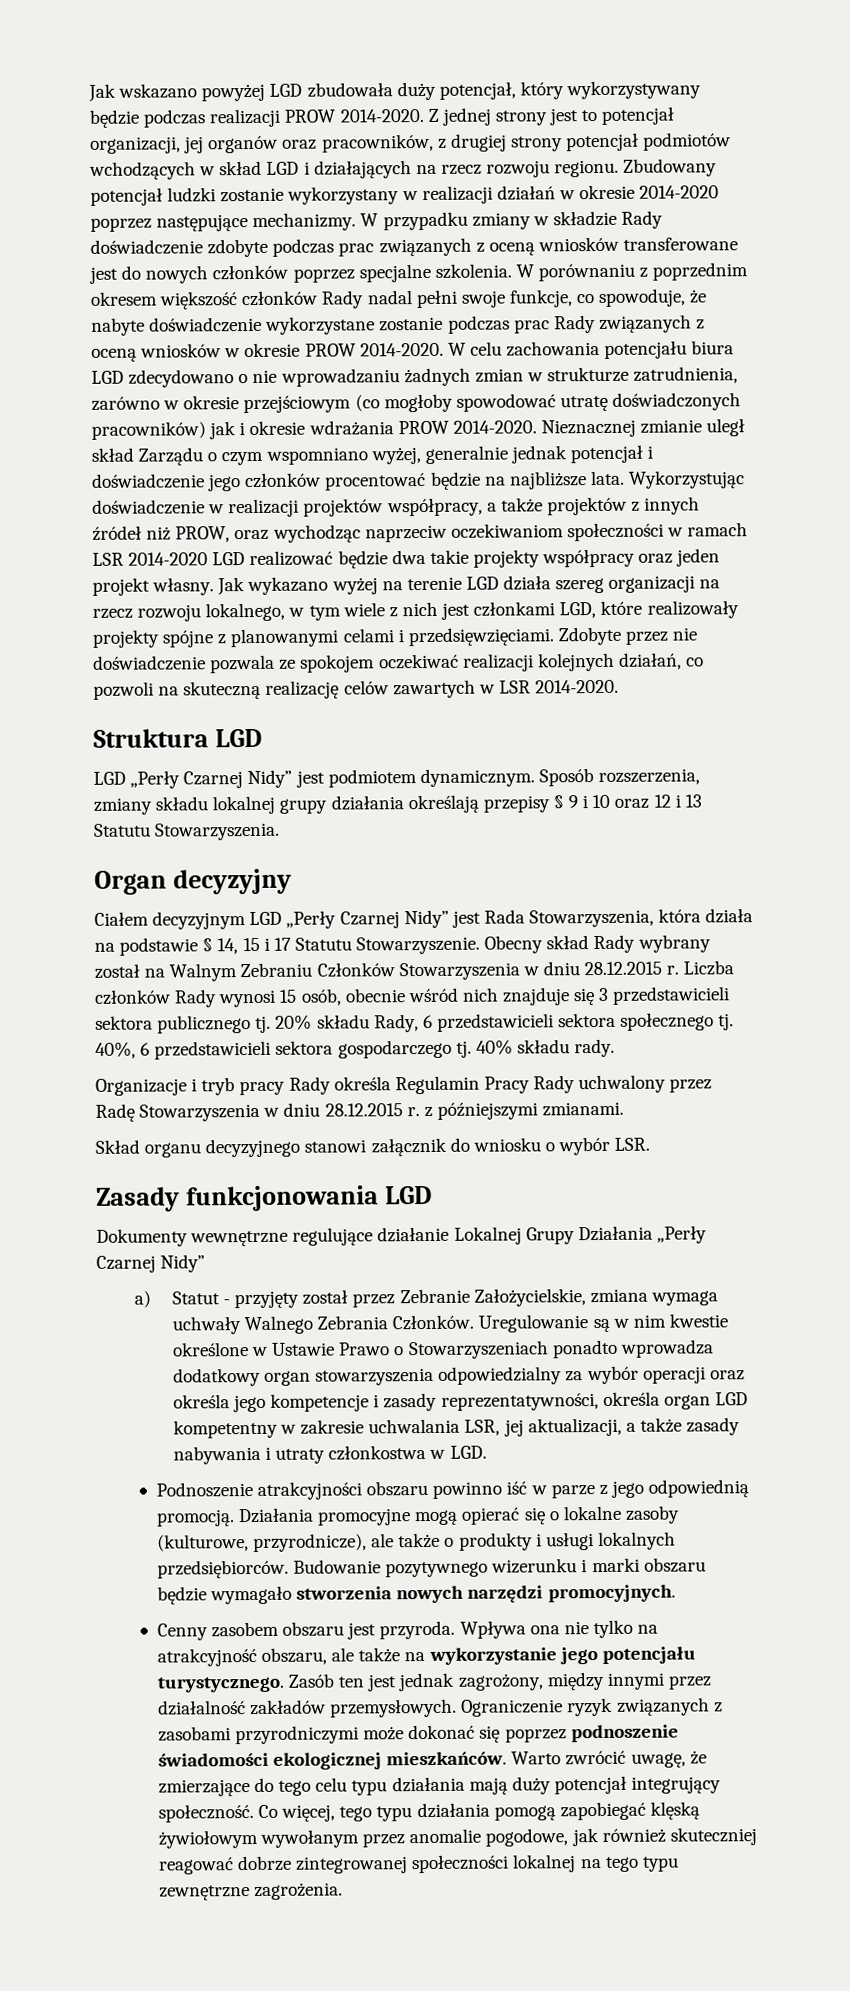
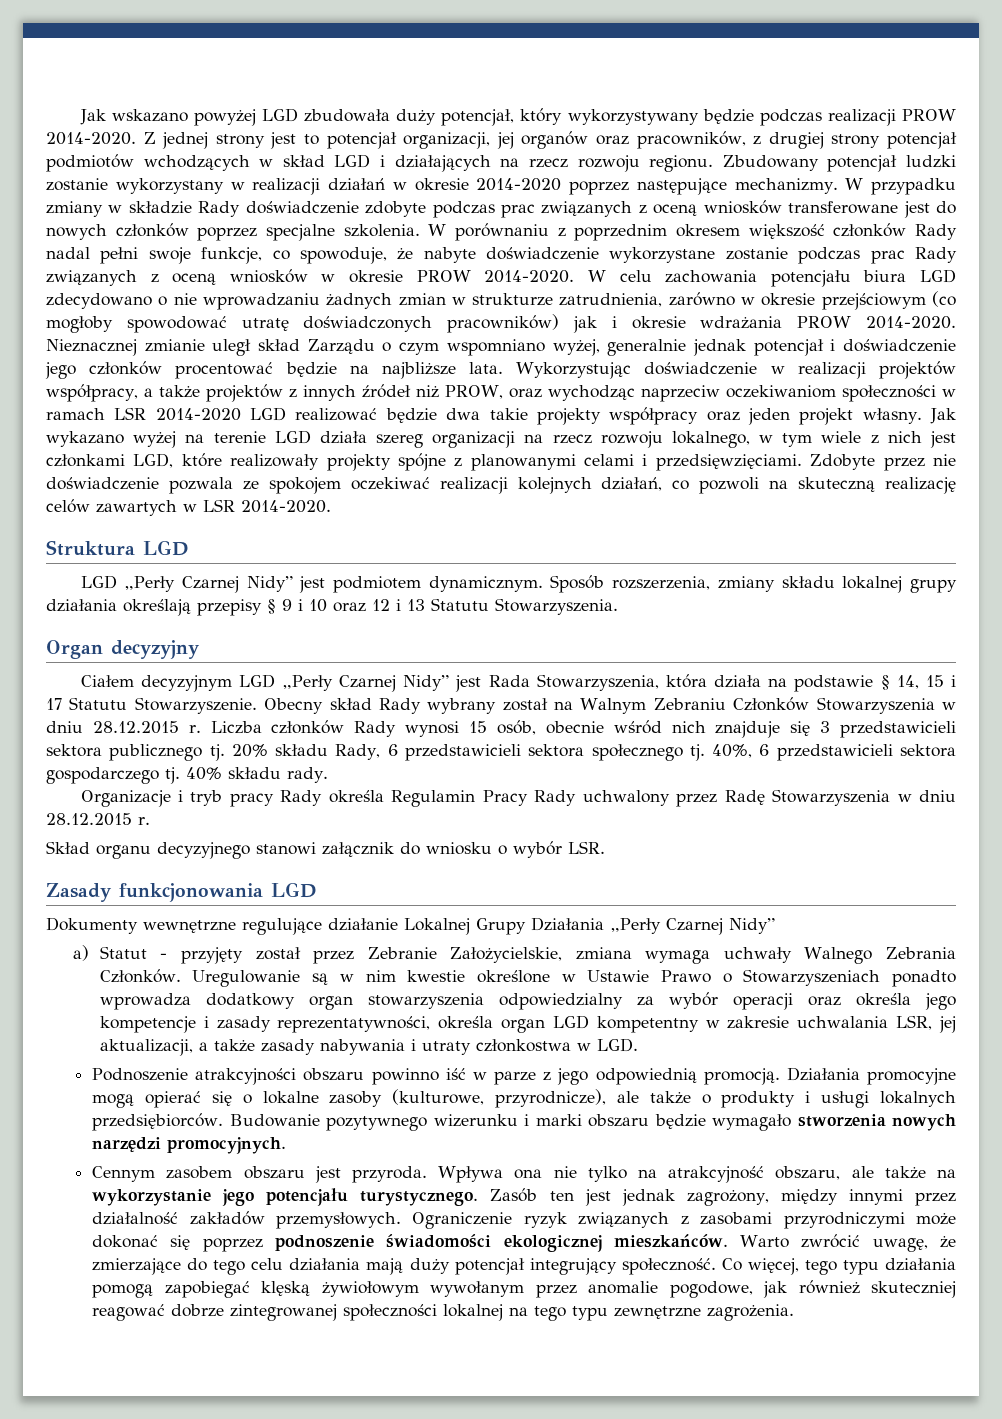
[423,1101,625,1120] z późniejszymi zmianami. -> (150, 821) none
[156,1623,208,1641] Cenny -> [92,1166,156,1182] Cennym
[351,1780,388,1796] typu -> (284, 1264) none

